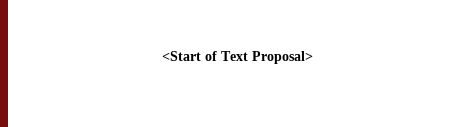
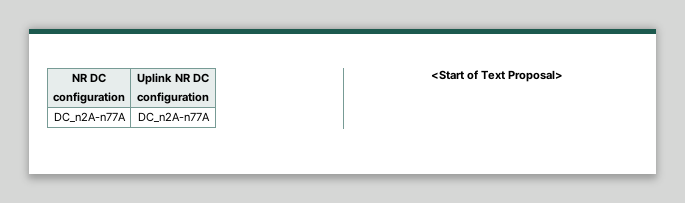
(162, 56) none -> [71,73,107,83] [53,92,125,104] [137,73,209,85] [137,92,209,104] [53,112,126,122] [137,112,210,122] NR DC // configuration | Uplink NR DC // configuration // DC_n2A-n77A | DC_n2A-n77A //

